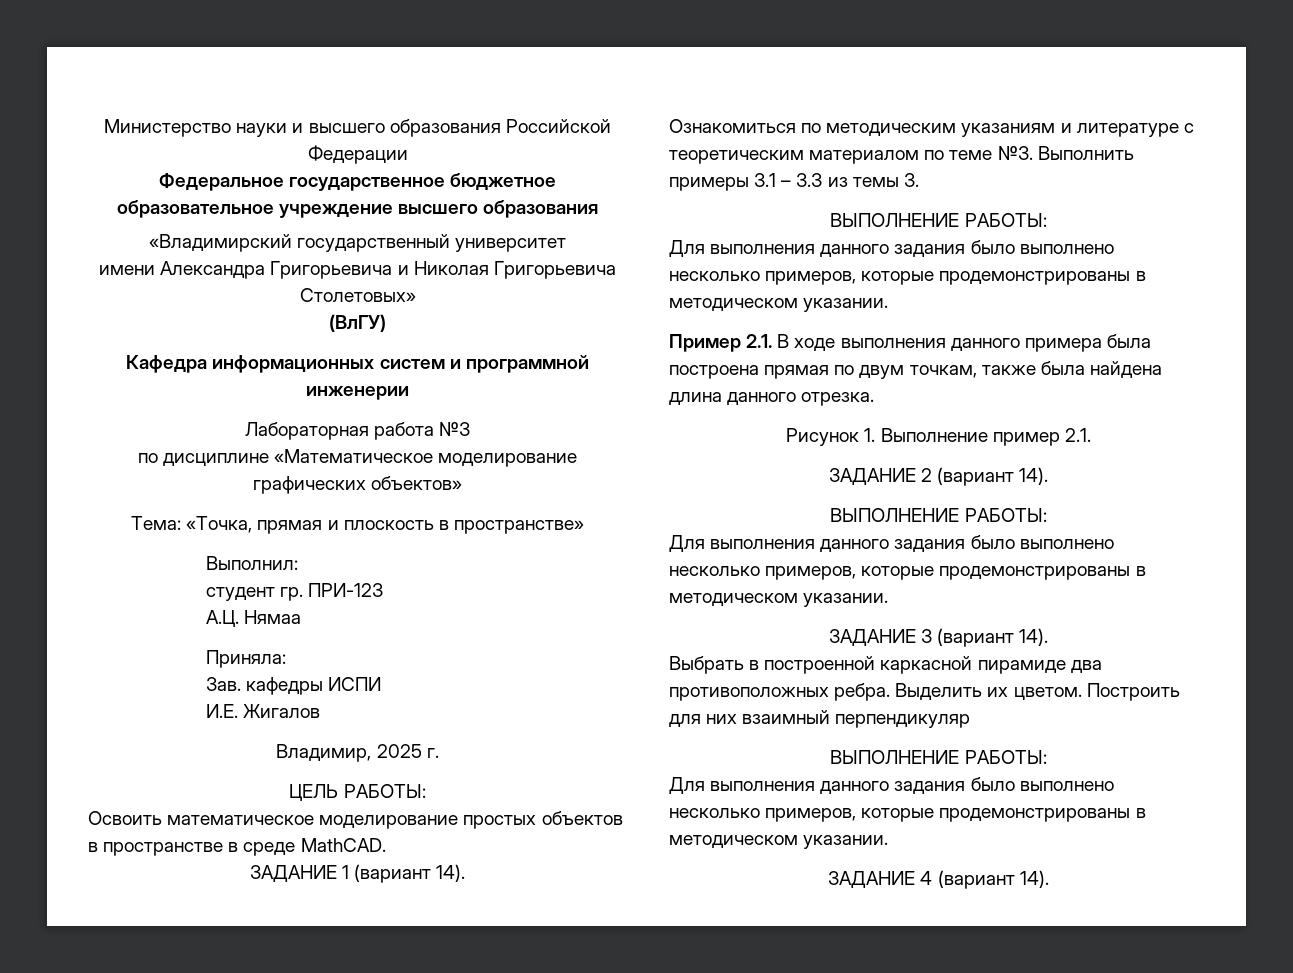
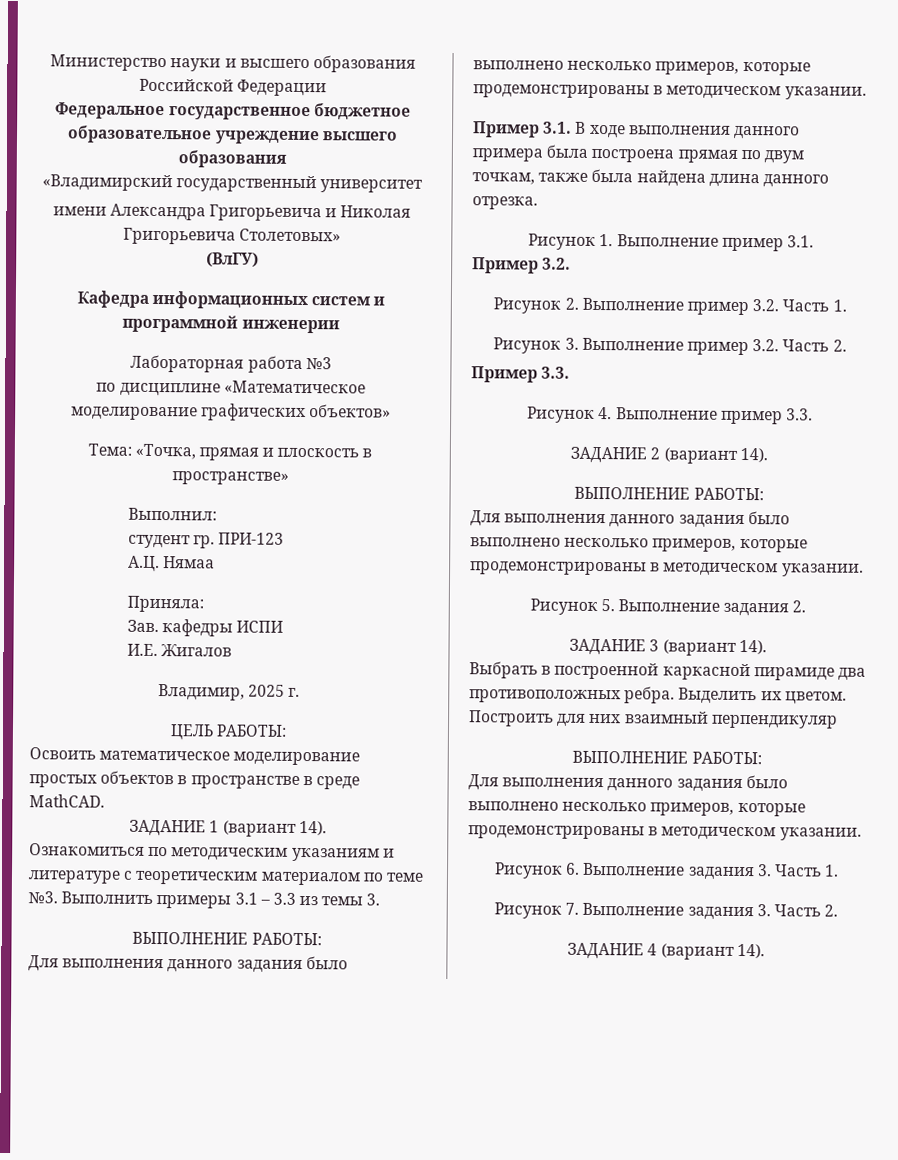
[746,334,773,348] 2.1. -> [543,121,573,134] 3.1.
[1064,428,1091,442] 2.1. -> [786,235,814,248] [472,257,572,274] [493,297,847,316] [493,337,847,356] [471,366,571,383] [527,406,813,425] 3.1. // Пример 3.2. // Рисунок 2. Выполнение пример 3.2. Часть 1. // Рисунок 3. Выполнение пример 3.2. Часть 2. // Пример 3.3. // Рисунок 4. Выполнение пример 3.3.
(889, 600) none -> [529,598,807,617] // Рисунок 5. Выполнение задания 2.
(889, 842) none -> [493,862,840,881] [493,902,839,921] // Рисунок 6. Выполнение задания 3. Часть 1. // Рисунок 7. Выполнение задания 3. Часть 2.

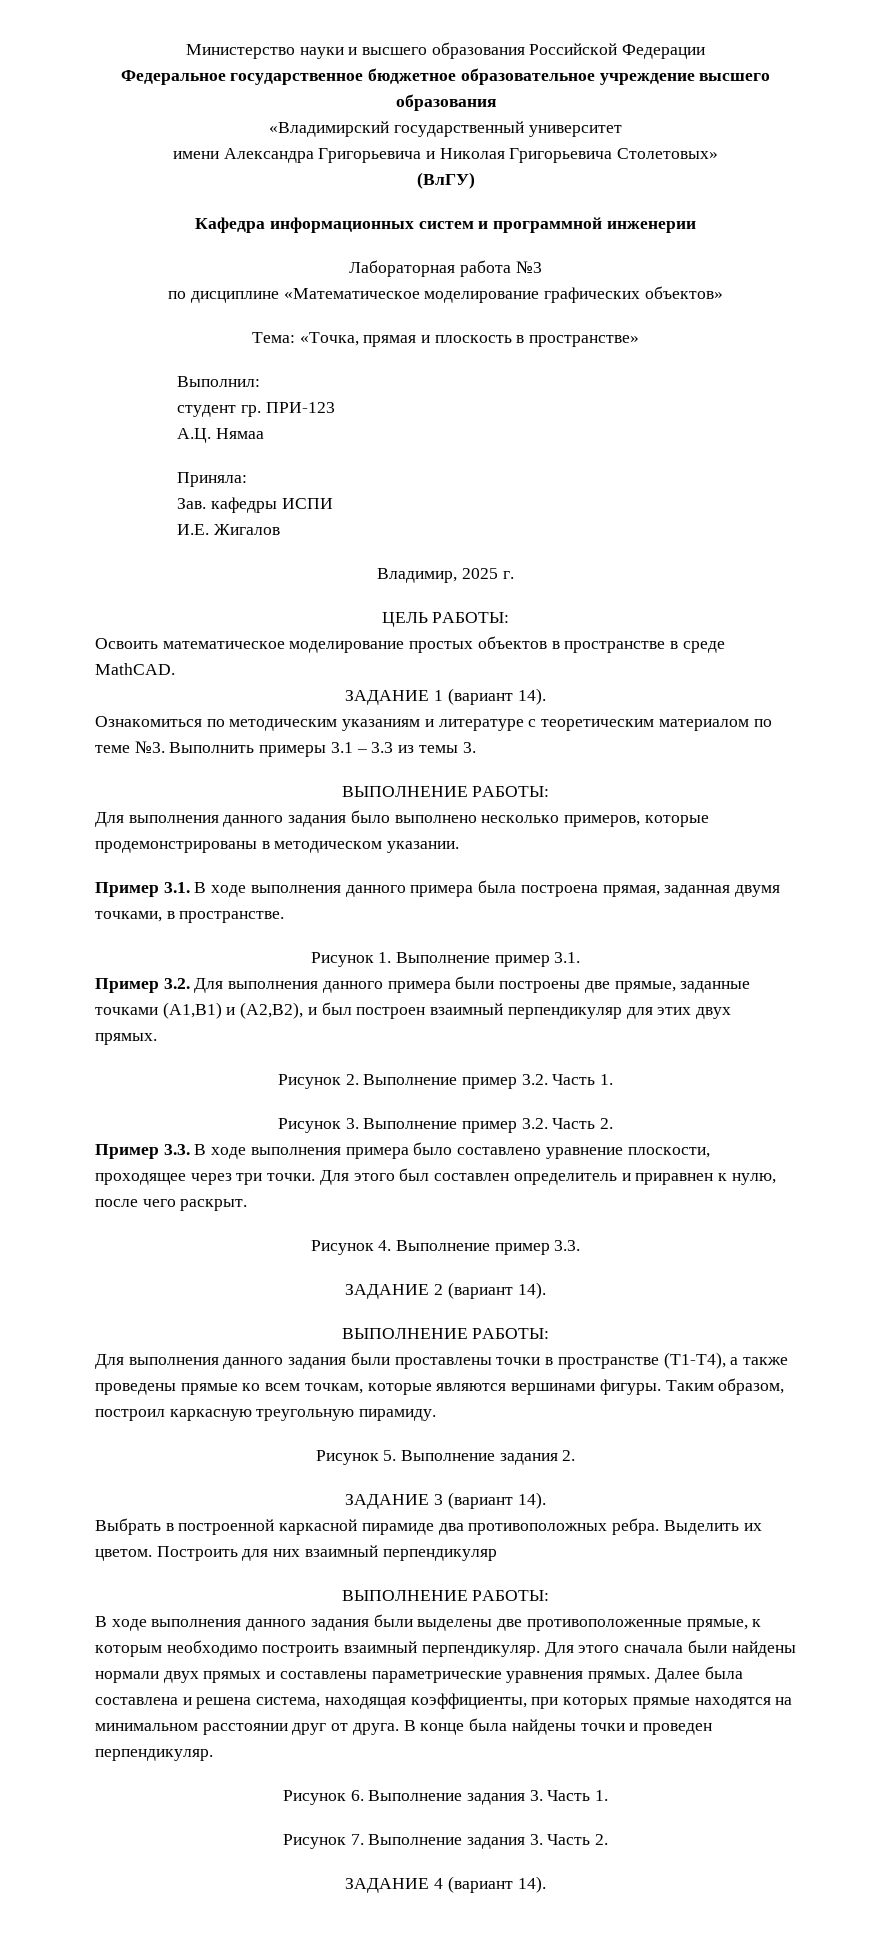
[677,149,804,164] [472,168,829,188] [472,196,538,210] прямая по двум точкам, также была найдена длина данного отрезка. -> [602,885,780,897] [95,911,285,923] прямая, заданная двумя точками, в пространстве.
(572, 263) none -> [194,976,751,993] [95,1002,731,1019] [95,1033,157,1045] Для выполнения данного примера были построены две прямые, заданные точками (A1,B1) и (A2,B2), и был построен взаимный перпендикуляр для этих двух прямых.
(571, 372) none -> [194,1142,710,1159] [95,1168,776,1185] [95,1199,248,1211] В ходе выполнения примера было составлено уравнение плоскости, проходящее через три точки. Для этого был составлен определитель и приравнен к нулю, после чего раскрыт.
[747,511,790,525] [470,537,808,553] [470,561,864,577] было выполнено несколько примеров, которые продемонстрированы в методическом указании. -> [350,1352,788,1369] [95,1378,785,1395] [95,1409,437,1421] были проставлены точки в пространстве (T1-T4), а также проведены прямые ко всем точкам, которые являются вершинами фигуры. Таким образом, построил каркасную треугольную пирамиду.
[468,774,788,793] [468,801,806,817] [468,825,862,841] Для выполнения данного задания было выполнено несколько примеров, которые продемонстрированы в методическом указании. -> [95,1614,762,1631] [95,1640,796,1657] [95,1666,743,1683] [95,1693,793,1709] [95,1718,712,1735] [95,1749,213,1761] В ходе выполнения данного задания были выделены две противоположенные прямые, к которым необходимо построить взаимный перпендикуляр. Для этого сначала были найдены нормали двух прямых и составлены параметрические уравнения прямых. Далее была составлена и решена система, находящая коэффициенты, при которых прямые находятся на минимальном расстоянии друг от друга. В конце была найдены точки и проведен перпендикуляр.

